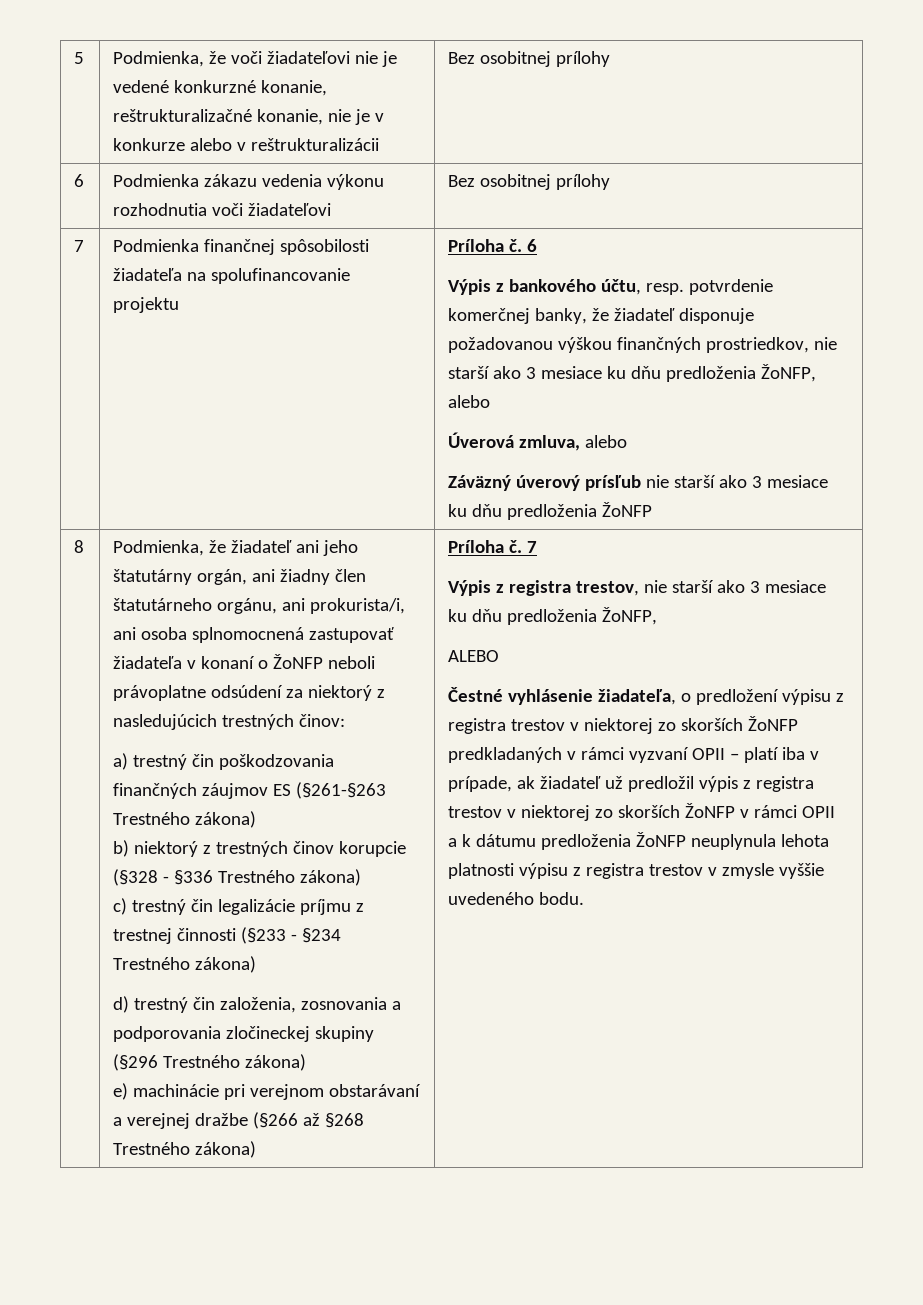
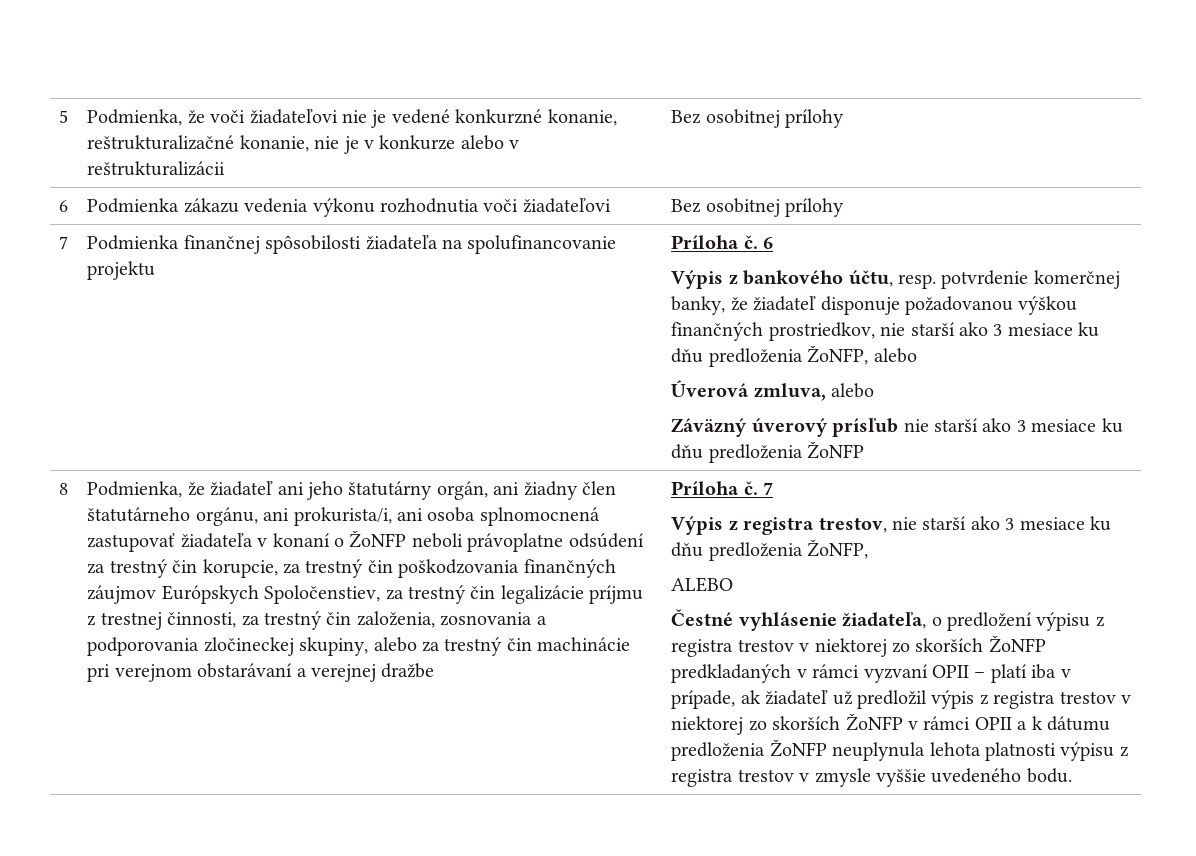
[308,685,386,701] [113,714,346,730] [113,753,129,770] niektorý z nasledujúcich trestných činov: // a) -> [109,559,302,578] trestný čin korupcie, za
[273,782,387,799] [113,811,257,828] [113,840,407,857] [113,869,362,886] [113,898,128,915] ES (§261-§263 Trestného zákona) // b) niektorý z trestných činov korupcie (§328 - §336 Trestného zákona) // c) -> [161,585,404,604] Európskych Spoločenstiev, za
[177,927,342,944] [113,956,257,973] [113,996,130,1013] činnosti (§233 - §234 Trestného zákona) // d) -> [167,612,260,628] činnosti, za
[315,1026,375,1042] [113,1054,307,1071] [113,1083,129,1100] skupiny (§296 Trestného zákona) // e) -> [299,637,532,656] skupiny, alebo za trestný čin
[253,1112,365,1129] [113,1141,257,1158] (§266 až §268 Trestného zákona) -> (435, 670) none

